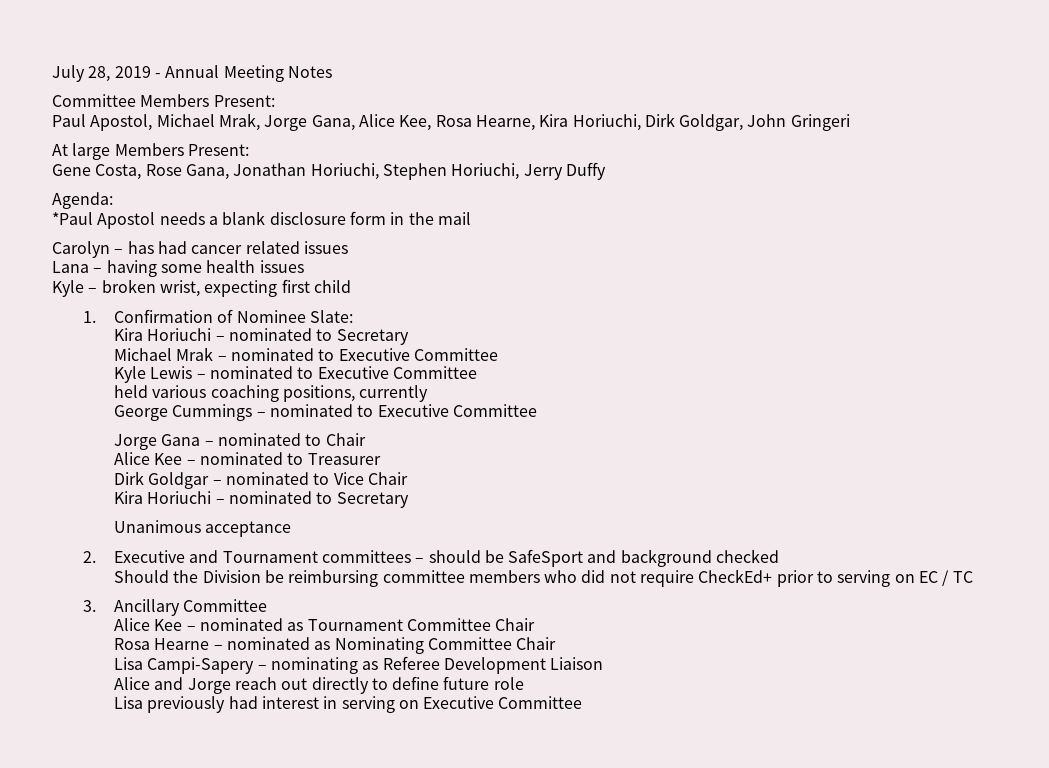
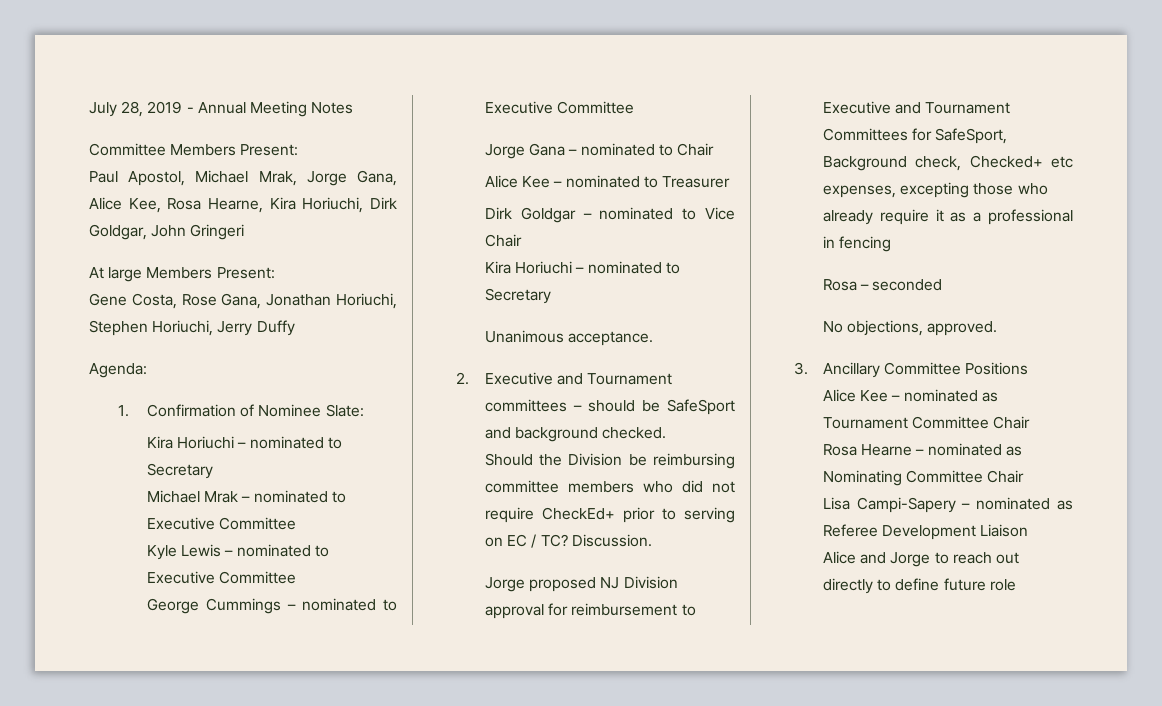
[52,211,471,229] [52,241,348,258] [52,260,304,277] [52,279,351,297] // *Paul Apostol needs a blank disclosure form in the mail // Carolyn – has had cancer related issues // Lana – having some health issues // Kyle – broken wrist, expecting first child -> (147, 370) none
[113,385,429,402] // held various coaching positions, currently -> (297, 577) none
[205,521,292,537] acceptance -> [568,331,654,346] acceptance.
[716,549,780,563] checked -> [602,427,667,439] checked.
[952,571,973,583] TC -> [540,534,652,547] [484,576,678,592] [484,603,696,619] [822,101,1011,114] [822,128,1008,144] [822,155,1073,171] [822,182,1048,198] [822,209,1073,225] [822,236,892,252] [822,279,943,291] [822,320,998,336] TC? Discussion. // Jorge proposed NJ Division approval for reimbursement to Executive and Tournament Committees for SafeSport, Background check, Checked+ etc expenses, excepting those who already require it as a professional in fencing // Rosa – seconded // No objections, approved.
(268, 605) none -> [965,362,1029,375] Positions
[270,657,358,674] nominating -> [976,497,1051,510] nominated
(231, 686) none -> [934,552,949,564] to
[113,696,583,713] // Lisa previously had interest in serving on Executive Committee -> (1016, 585) none

